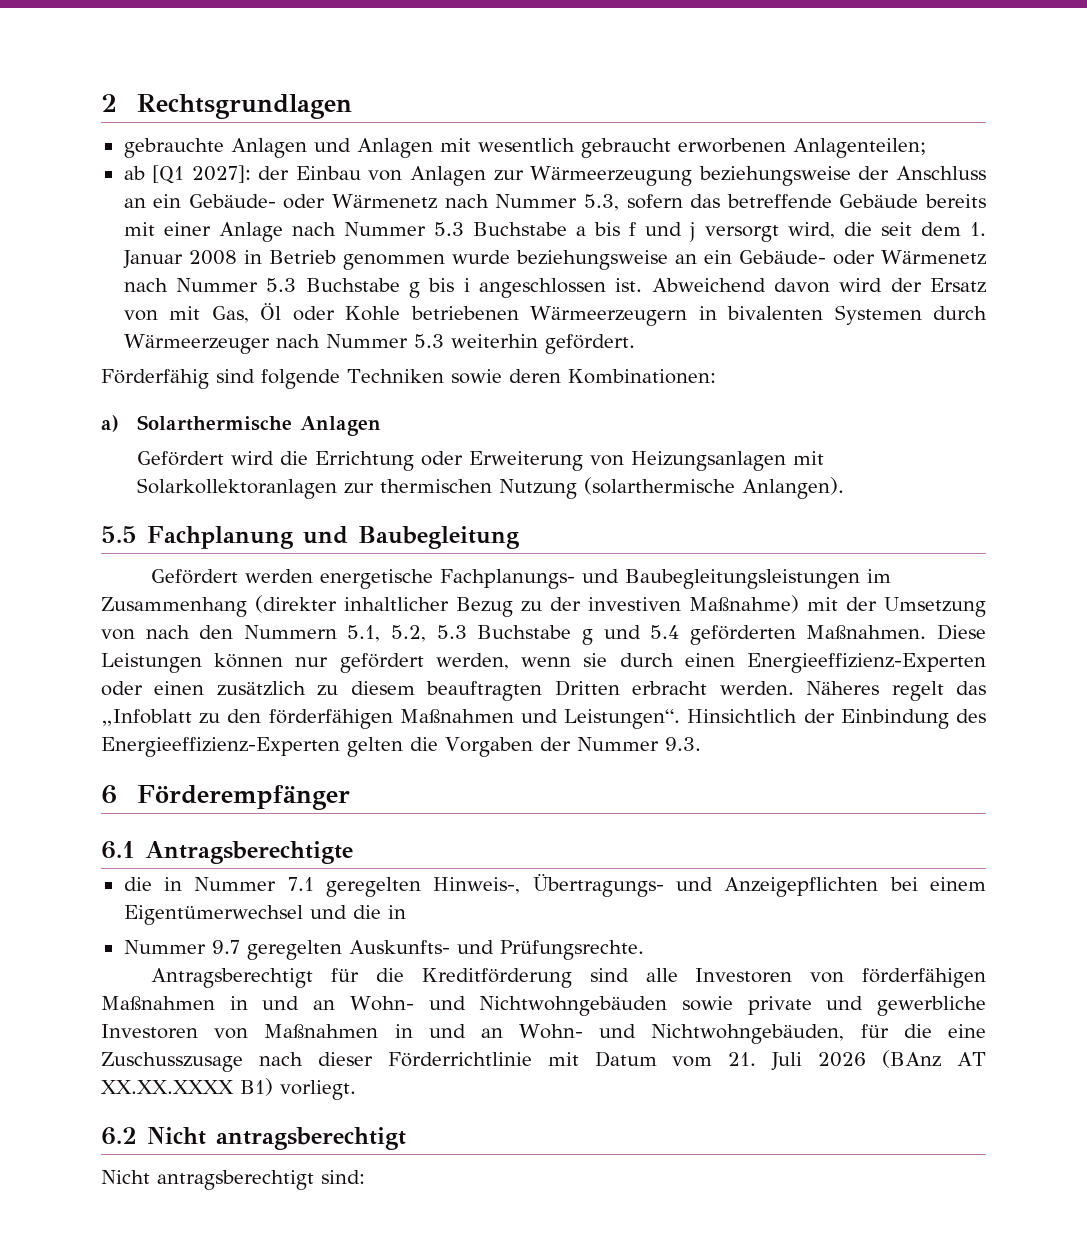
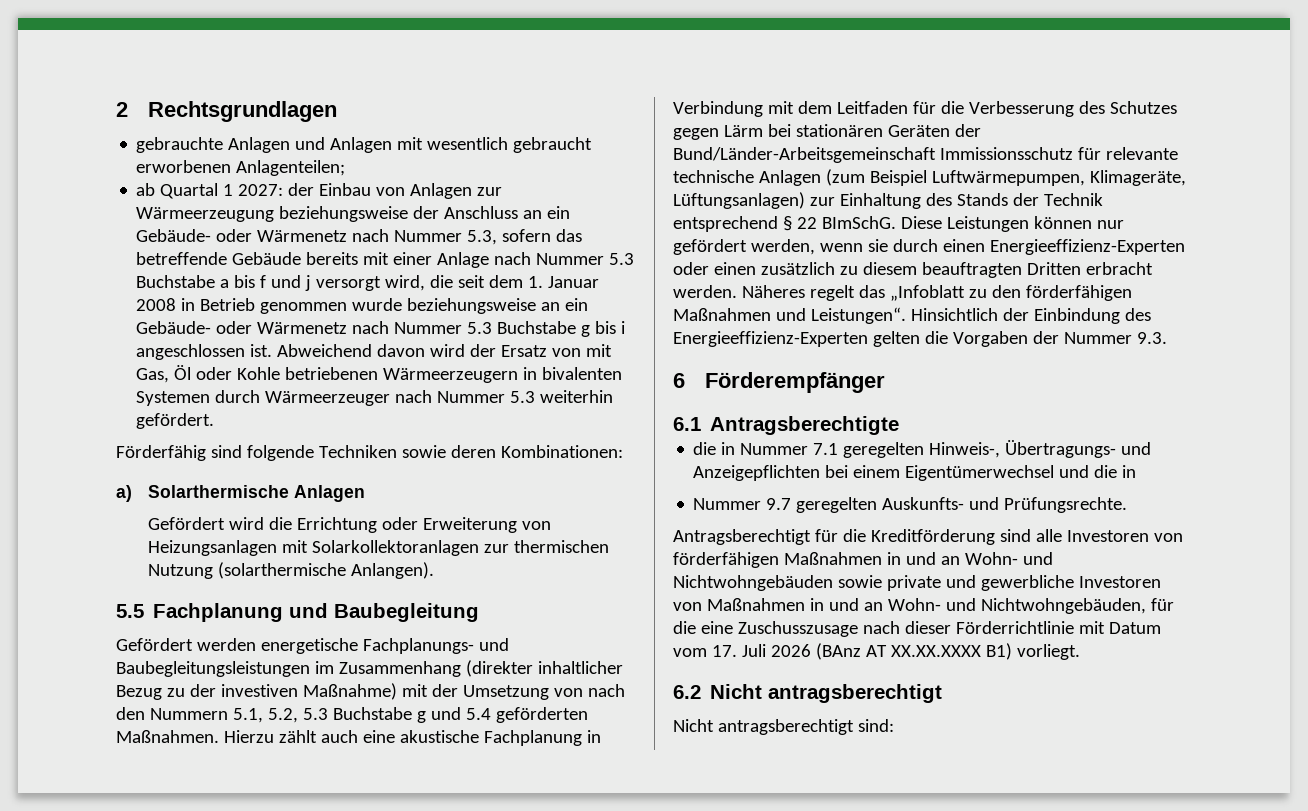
[152,165,251,184] [Q1 2027]: -> [160,183,284,199] Quartal 1 2027:
(927, 632) none -> [223,730,601,746] [673,101,1177,117] [673,124,981,140] [673,147,1178,163] [673,169,1186,186] [673,192,1103,209] [673,216,896,232] Hierzu zählt auch eine akustische Fachplanung in Verbindung mit dem Leitfaden für die Verbesserung des Schutzes gegen Lärm bei stationären Geräten der Bund/Länder-Arbeitsgemeinschaft Immissionsschutz für relevante technische Anlagen (zum Beispiel Luftwärmepumpen, Klimageräte, Lüftungsanlagen) zur Einhaltung des Stands der Technik entsprechend § 22 BImSchG.
[728,1052,757,1066] 21. -> [711,645,737,657] 17.

